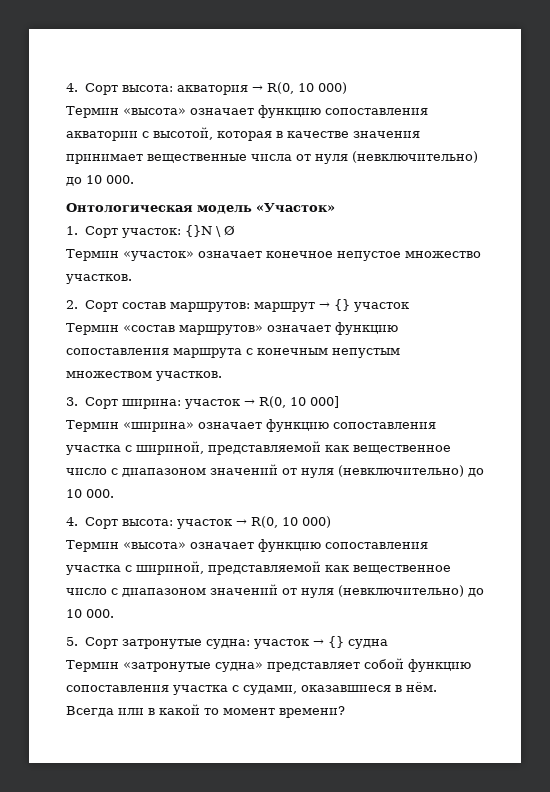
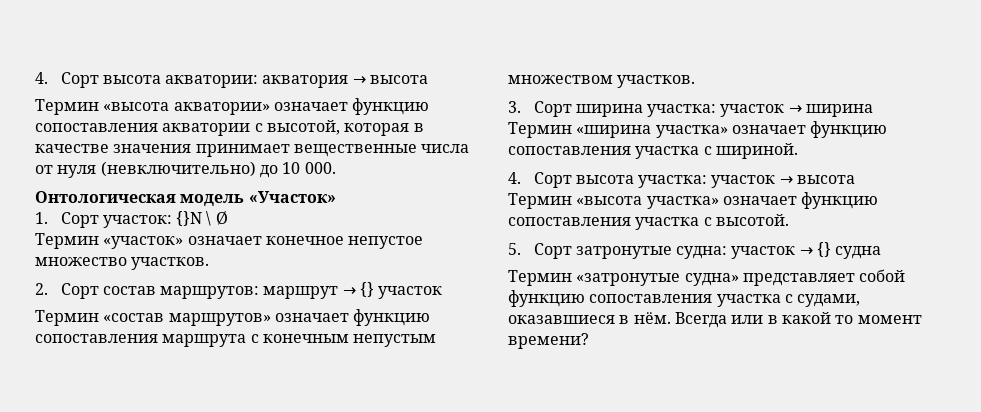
[66,82,347,95] [66,106,186,118] 4. Сорт высота: акватория → R(0, 10 000) // Термин «высота» -> [35,72,429,88] [35,99,270,115] 4. Сорт высота акватории: акватория → высота // Термин «высота акватории»
[121,396,339,409] [66,419,436,432] [66,441,451,455] [66,464,484,478] [66,489,114,498] [66,516,331,529] [66,539,428,552] [66,561,451,575] [66,584,484,598] [66,609,114,618] ширина: участок → R(0, 10 000] // Термин «ширина» означает функцию сопоставления участка с шириной, представляемой как вещественное число с диапазоном значений от нуля (невключительно) до 10 000. // 4. Сорт высота: участок → R(0, 10 000) // Термин «высота» означает функцию сопоставления участка с шириной, представляемой как вещественное число с диапазоном значений от нуля (невключительно) до 10 000. -> [575,104,874,117] [508,121,888,138] [508,143,798,159] [508,172,856,188] [508,192,879,209] [508,214,789,230] ширина участка: участок → ширина // Термин «ширина участка» означает функцию сопоставления участка с шириной. // 4. Сорт высота участка: участок → высота // Термин «высота участка» означает функцию сопоставления участка с высотой.

